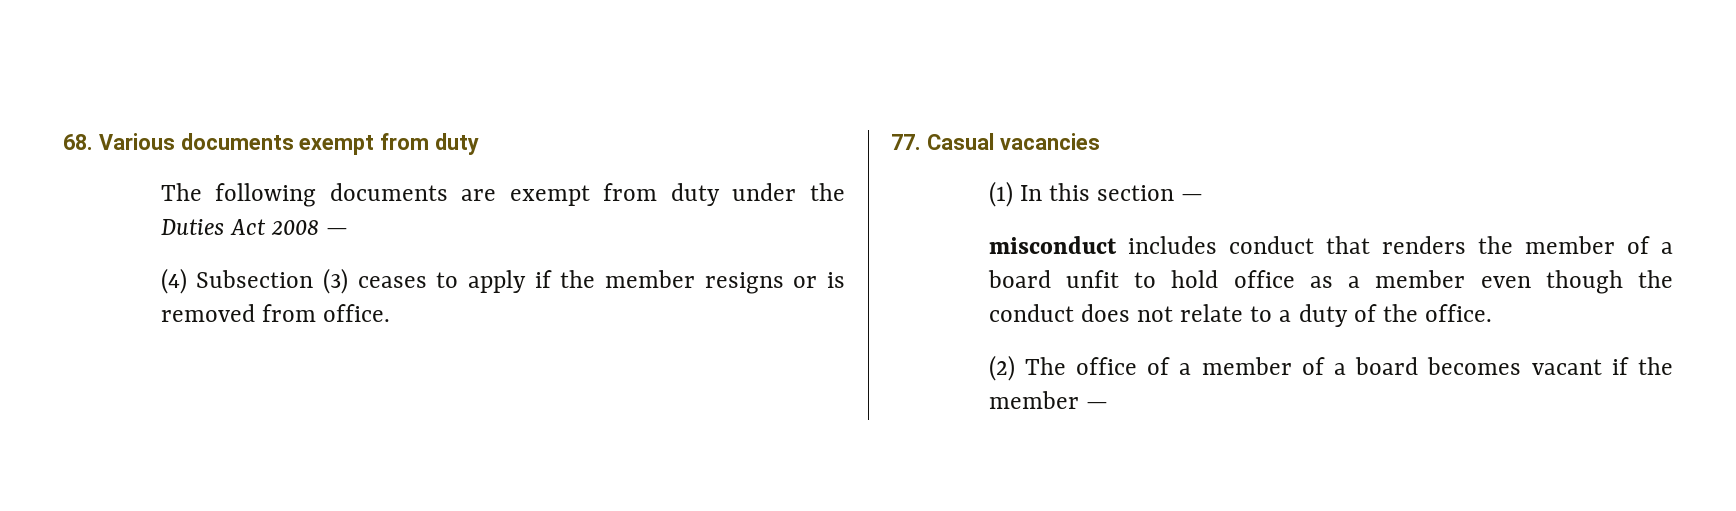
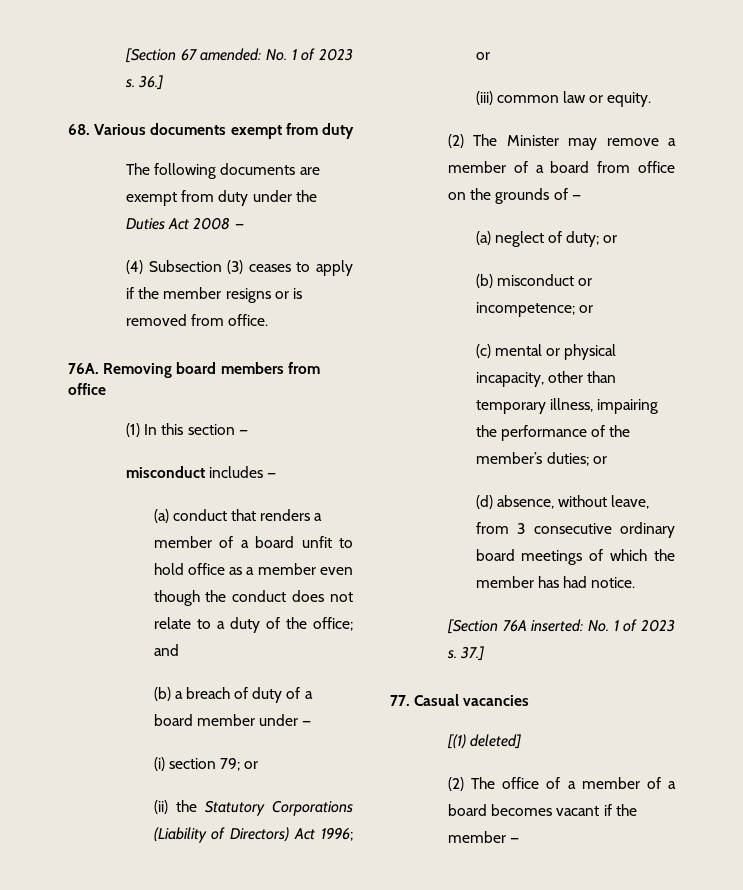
(63, 142) none -> [125,48,353,63] [125,75,164,90] [Section 67 amended: No. 1 of 2023 s. 36.] //
[891,133,1100,150] 77. Casual vacancies -> [68,362,320,378] [68,383,106,395] 76A. Removing board members from office
(1217, 245) none -> [267,473,277,478] [153,509,169,523] — // (a)
[1477,236,1513,254] the -> [314,513,323,521] a
[1425,304,1493,322] office. -> [313,617,354,631] [153,644,179,656] [153,687,313,703] [153,714,312,726] [153,757,259,771] [153,800,353,816] [153,827,353,843] [475,52,490,60] [475,91,652,107] [448,134,676,150] [448,161,675,173] [448,188,581,204] [475,231,618,247] [475,274,592,288] [475,302,593,317] [475,344,617,360] [475,371,616,387] [475,398,658,414] [475,425,631,441] [475,452,607,466] [475,495,650,509] [475,522,675,538] [475,549,675,565] [475,576,636,588] [447,619,675,634] [447,646,485,661] [390,694,530,706] [447,734,522,749] office; and // (b) a breach of duty of a board member under — // (i) section 79; or // (ii) the Statutory Corporations (Liability of Directors) Act 1996; or // (iii) common law or equity. // (2) The Minister may remove a member of a board from office on the grounds of — // (a) neglect of duty; or // (b) misconduct or incompetence; or // (c) mental or physical incapacity, other than temporary illness, impairing the performance of the member’s duties; or // (d) absence, without leave, from 3 consecutive ordinary board meetings of which the member has had notice. // [Section 76A inserted: No. 1 of 2023 s. 37.] // 77. Casual vacancies // [(1) deleted]

